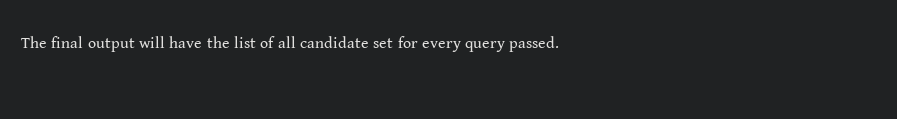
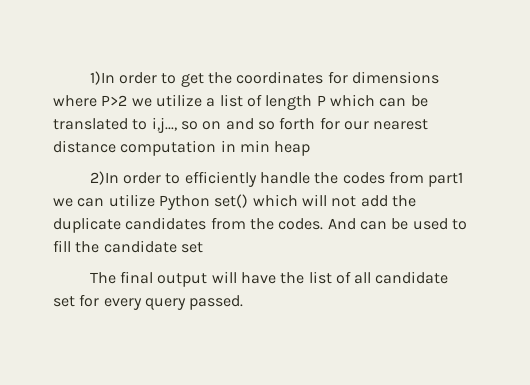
(21, 42) none -> [89,71,439,87] [53,94,428,110] [53,117,429,133] [53,140,311,156] [89,171,464,187] [53,194,416,210] [53,217,467,233] [53,240,203,253] 1)In order to get the coordinates for dimensions where P>2 we utilize a list of length P which can be translated to i,j..., so on and so forth for our nearest distance computation in min heap // 2)In order to efficiently handle the codes from part1 we can utilize Python set() which will not add the duplicate candidates from the codes. And can be used to fill the candidate set //

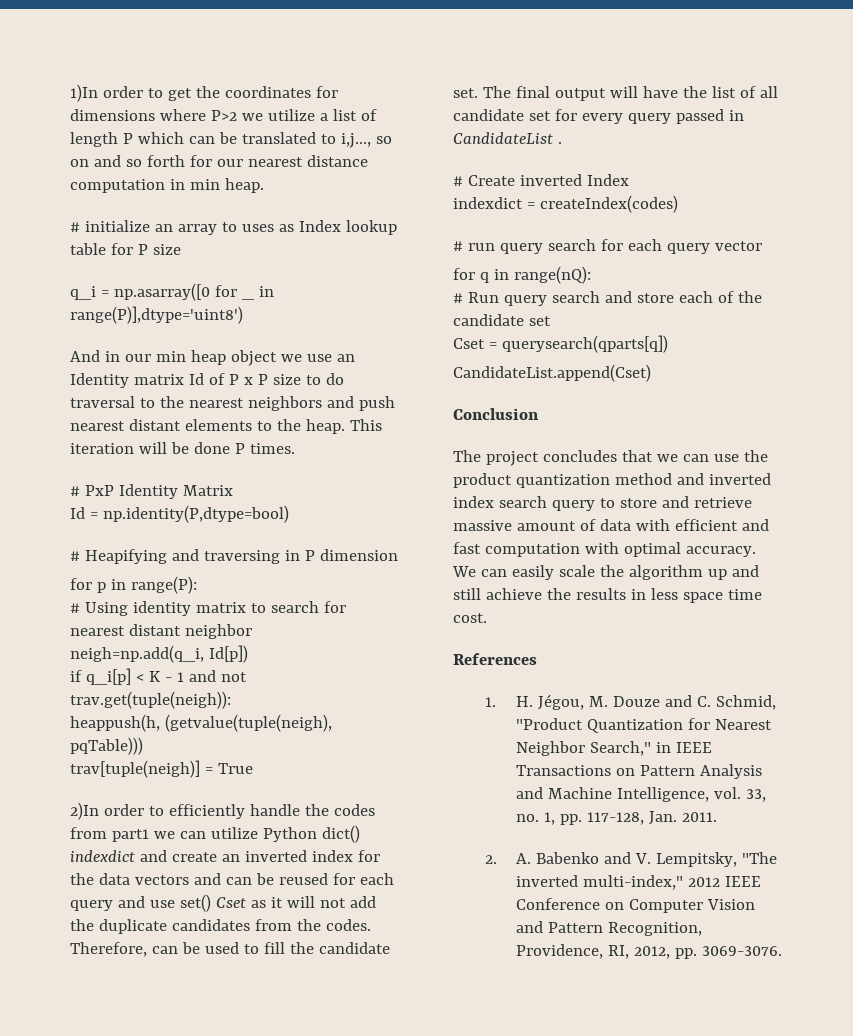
[274,141,311,156] heap -> [224,178,264,193] [70,220,397,235] [70,243,181,255] [70,283,237,301] [241,297,255,300] [258,286,274,297] [70,306,243,324] [70,350,355,366] [70,373,344,388] [70,396,395,411] [70,419,382,434] [70,442,295,454] [70,484,233,499] [70,505,289,523] [70,549,398,564] [70,576,197,594] [70,601,346,616] [70,624,252,639] [70,645,248,663] [70,668,247,685] [70,691,231,709] [70,714,332,732] [70,737,143,755] [70,760,253,778] heap. // # initialize an array to uses as Index lookup table for P size // q_i = np.asarray([0 for _ in range(P)],dtype='uint8') // And in our min heap object we use an Identity matrix Id of P x P size to do traversal to the nearest neighbors and push nearest distant elements to the heap. This iteration will be done P times. // # PxP Identity Matrix // Id = np.identity(P,dtype=bool) // # Heapifying and traversing in P dimension // for p in range(P): // # Using identity matrix to search for nearest distant neighbor // neigh=np.add(q_i, Id[p]) // if q_i[p] < K - 1 and not trav.get(tuple(neigh)): // heappush(h, (getvalue(tuple(neigh), pqTable))) // trav[tuple(neigh)] = True
[214,194,298,208] set() which -> [321,825,360,843] [70,850,380,862] [70,873,394,885] [70,894,283,912] dict() indexdict and create an inverted index for the data vectors and can be reused for each query and use set() Cset as it
[327,218,356,230] And -> [70,942,147,957] Therefore,
[180,242,203,253] set // -> [453,88,478,98] set.
[189,295,244,310] passed. -> [675,109,744,124] [453,132,562,144] [453,174,629,186] [453,195,678,213] [453,239,762,254] [453,266,591,284] [453,291,762,306] [453,314,551,326] [453,335,668,353] [453,364,651,382] [453,408,539,420] [453,450,768,466] [453,473,771,488] [453,496,752,511] [453,519,769,531] [453,542,756,557] [452,565,759,580] [453,588,762,603] [453,613,487,623] [453,653,537,665] [484,694,777,710] [516,718,773,733] [516,741,713,756] [516,764,763,779] [516,787,767,802] [516,811,718,825] [484,852,778,867] [516,875,762,890] [516,898,756,913] [516,921,703,936] [516,944,783,959] passed in CandidateList . // # Create inverted Index // indexdict = createIndex(codes) // # run query search for each query vector // for q in range(nQ): // # Run query search and store each of the candidate set // Cset = querysearch(qparts[q]) // CandidateList.append(Cset) // Conclusion // The project concludes that we can use the product quantization method and inverted index search query to store and retrieve massive amount of data with efficient and fast computation with optimal accuracy. We can easily scale the algorithm up and still achieve the results in less space time cost. // References // 1. H. Jégou, M. Douze and C. Schmid, "Product Quantization for Nearest Neighbor Search," in IEEE Transactions on Pattern Analysis and Machine Intelligence, vol. 33, no. 1, pp. 117-128, Jan. 2011. // 2. A. Babenko and V. Lempitsky, "The inverted multi-index," 2012 IEEE Conference on Computer Vision and Pattern Recognition, Providence, RI, 2012, pp. 3069-3076.

